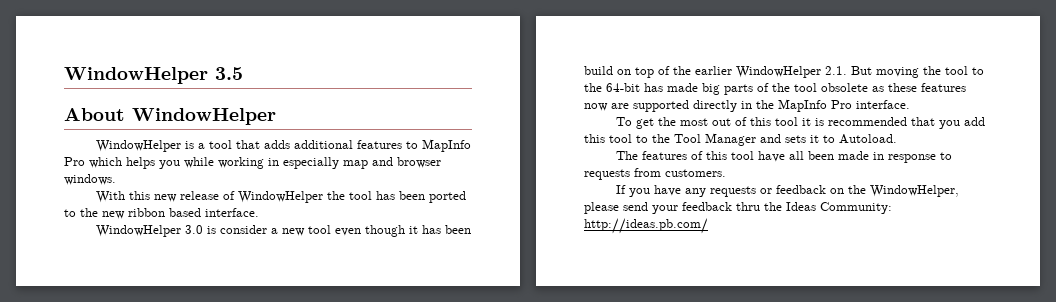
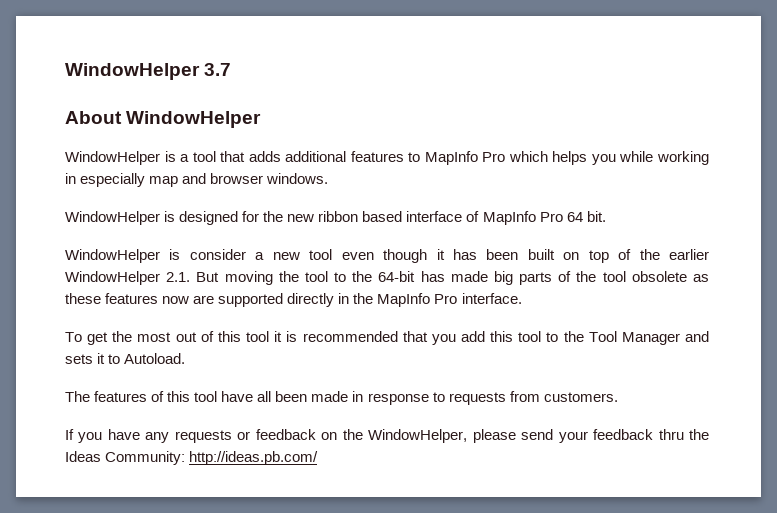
[64,67,243,84] WindowHelper 3.5 -> [65,63,232,80] WindowHelper 3.7
[95,191,466,203] [64,208,259,219] [95,225,203,237] With this new release of WindowHelper the tool has been ported to the new ribbon based interface. // WindowHelper 3.0 -> [65,211,606,225] [65,249,160,263] WindowHelper is designed for the new ribbon based interface of MapInfo Pro 64 bit. // WindowHelper
[584,66,613,75] build -> [527,249,555,260] built

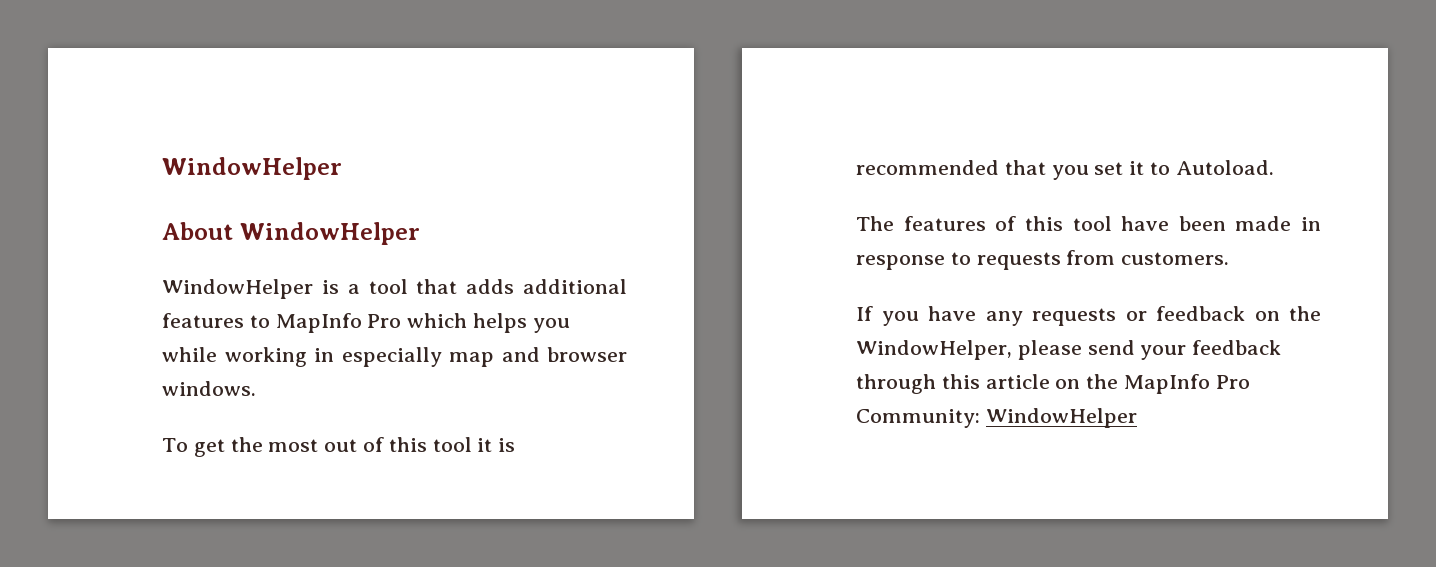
[65,63,232,80] WindowHelper 3.7 -> [162,157,342,180] WindowHelper
[65,211,606,225] [65,249,709,263] [65,271,709,285] [65,293,522,307] // WindowHelper is designed for the new ribbon based interface of MapInfo Pro 64 bit. // WindowHelper is consider a new tool even though it has been built on top of the earlier WindowHelper 2.1. But moving the tool to the 64-bit has made big parts of the tool obsolete as these features now are supported directly in the MapInfo Pro interface. -> (256, 388) none
[460,331,709,345] [65,354,93,364] add this tool to the Tool Manager and sets -> [1094,162,1124,175] set
[257,391,272,402] all -> (1170, 223) none
[658,429,709,440] [65,451,319,465] thru the Ideas Community: http://ideas.pb.com/ -> [856,374,1250,394] [856,408,1137,428] through this article on the MapInfo Pro Community: WindowHelper

